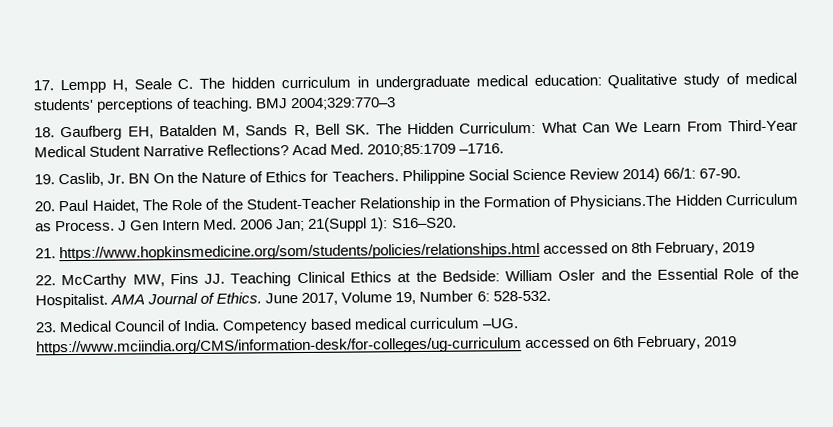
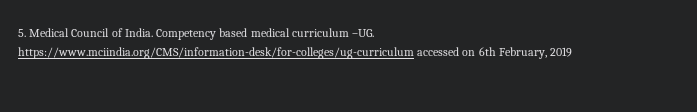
[33,72,798,94] [33,97,397,113] [34,119,798,141] [34,143,505,158] [34,167,741,187] [34,193,798,213] [35,217,457,232] [35,241,756,262] [35,267,800,289] [35,290,551,309] [35,322,57,333] 17. Lempp H, Seale C. The hidden curriculum in undergraduate medical education: Qualitative study of medical students' perceptions of teaching. BMJ 2004;329:770–3 // 18. Gaufberg EH, Batalden M, Sands R, Bell SK. The Hidden Curriculum: What Can We Learn From Third-Year Medical Student Narrative Reflections? Acad Med. 2010;85:1709 –1716. // 19. Caslib, Jr. BN On the Nature of Ethics for Teachers. Philippine Social Science Review 2014) 66/1: 67-90. // 20. Paul Haidet, The Role of the Student-Teacher Relationship in the Formation of Physicians.The Hidden Curriculum as Process. J Gen Intern Med. 2006 Jan; 21(Suppl 1): S16–S20. // 21. https://www.hopkinsmedicine.org/som/students/policies/relationships.html accessed on 8th February, 2019 // 22. McCarthy MW, Fins JJ. Teaching Clinical Ethics at the Bedside: William Osler and the Essential Role of the Hospitalist. AMA Journal of Ethics. June 2017, Volume 19, Number 6: 528-532. // 23. -> [18,29,26,37] 5.

